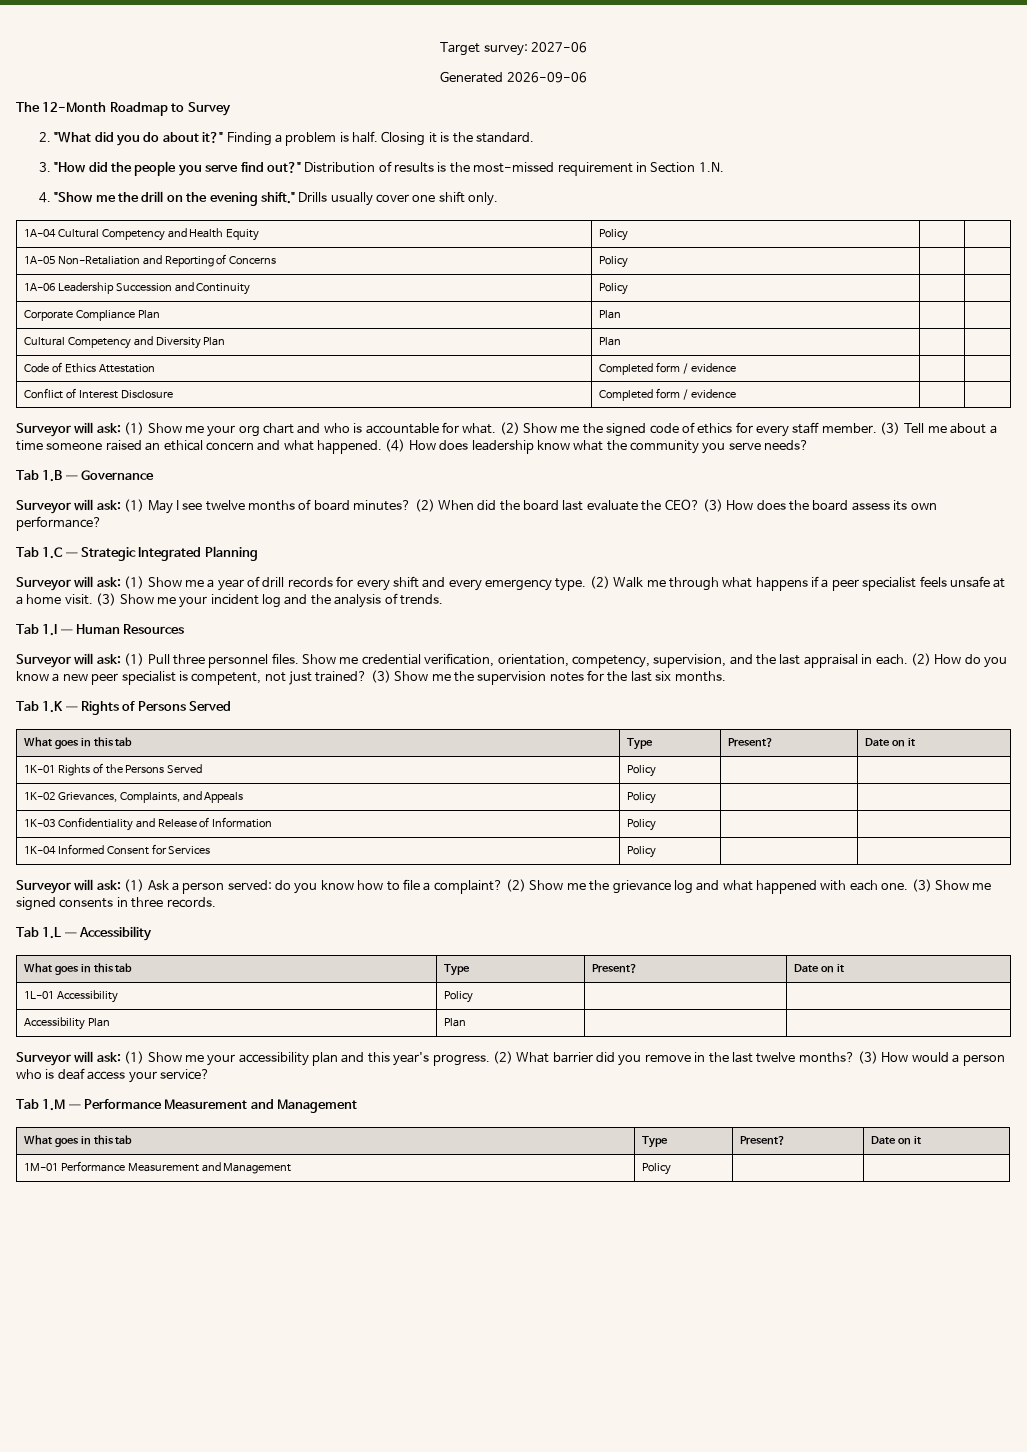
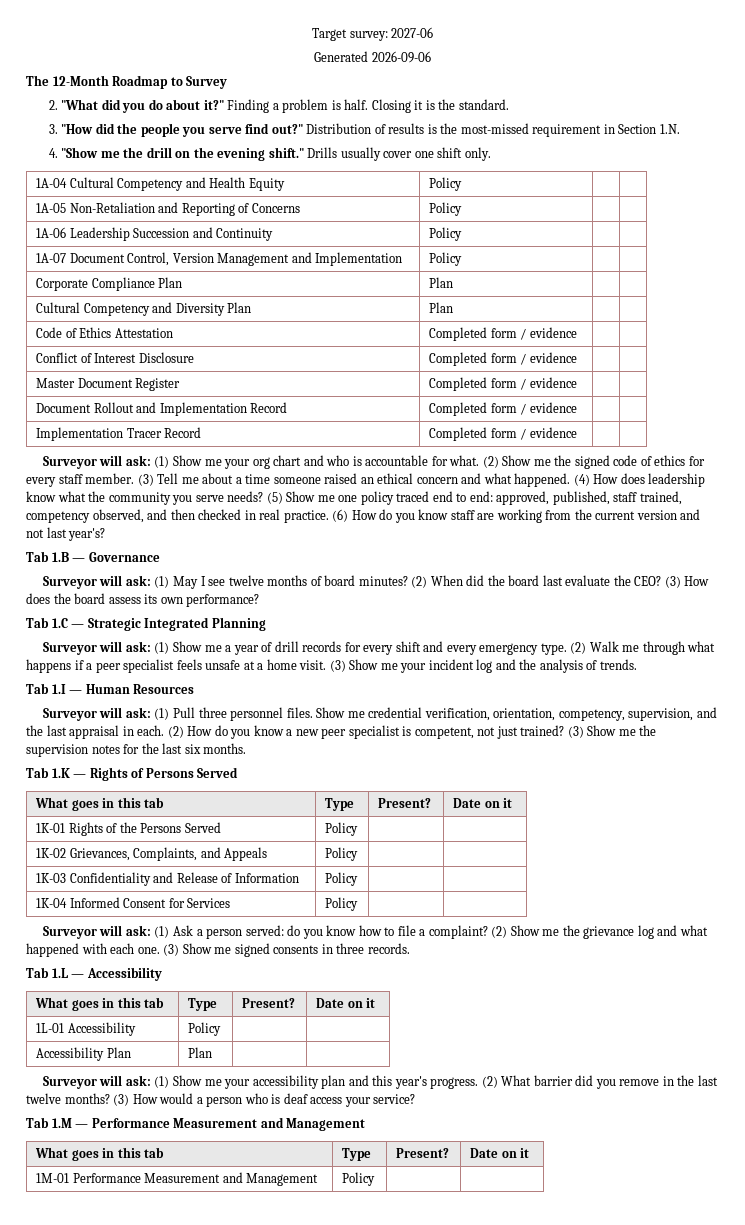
(628, 289) none -> [36,252,403,266] [429,252,463,266] // 1A-07 Document Control, Version Management and Implementation | Policy | |
(736, 393) none -> [36,378,181,391] [429,377,577,391] [36,402,288,416] [429,402,577,416] [36,427,202,441] [429,427,577,441] // Master Document Register | Completed form / evidence | | // Document Rollout and Implementation Record | Completed form / evidence | | // Implementation Tracer Record | Completed form / evidence | |
(810, 445) none -> [266,491,682,505] [26,509,701,523] [26,527,106,541] (5) Show me one policy traced end to end: approved, published, staff trained, competency observed, and then checked in real practice. (6) How do you know staff are working from the current version and not last year's?

